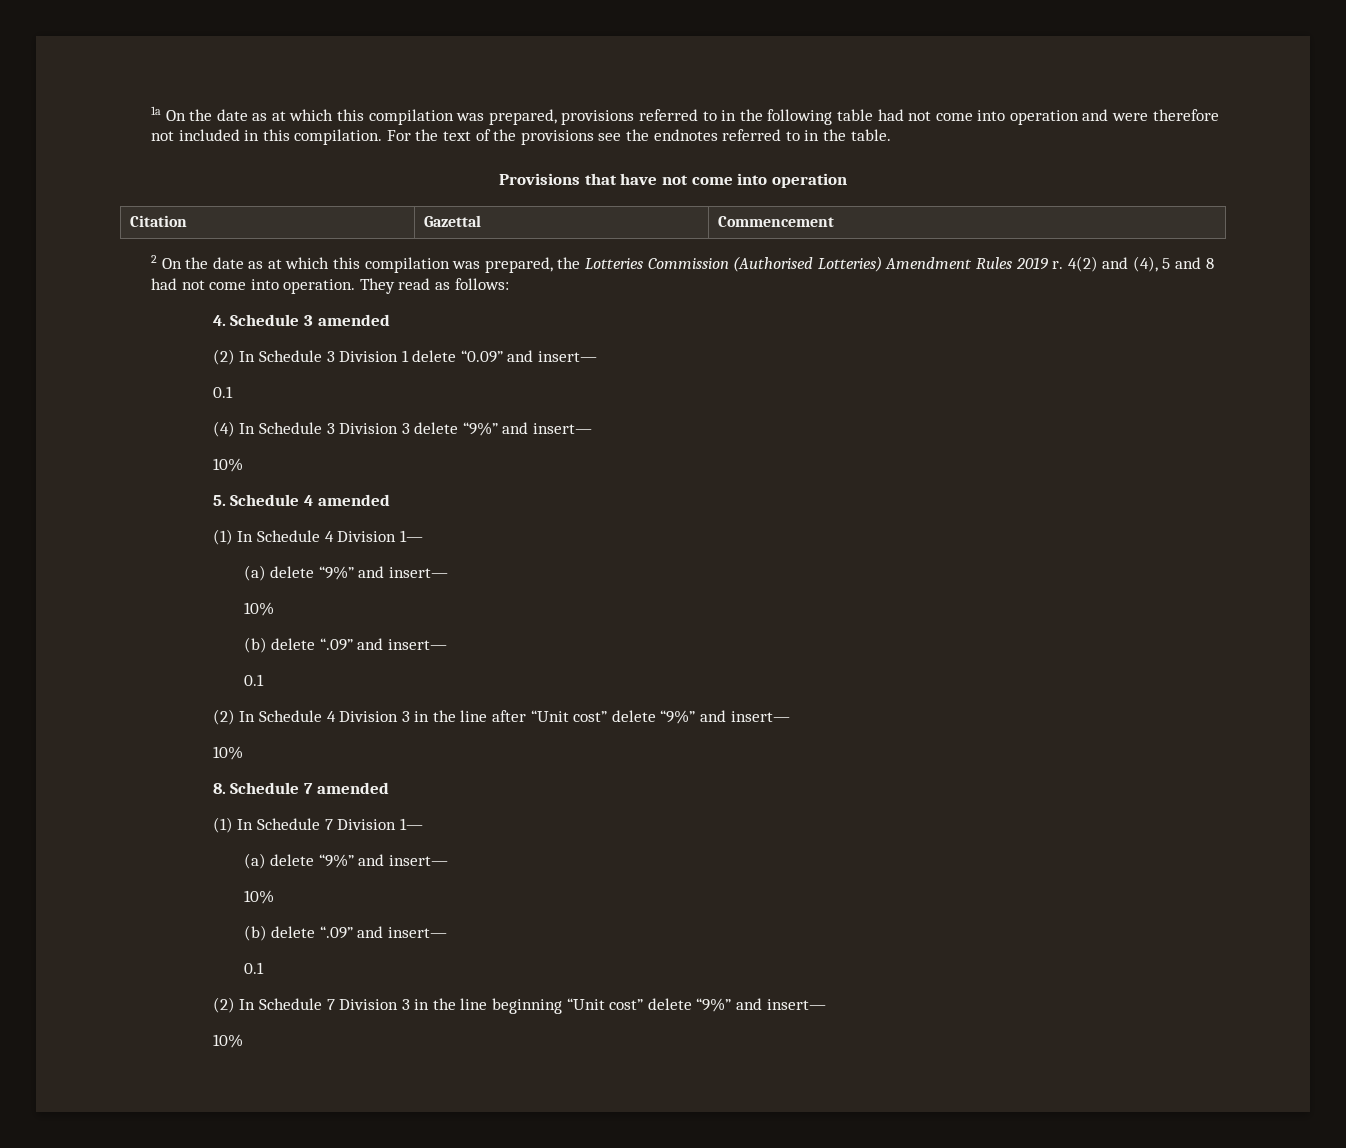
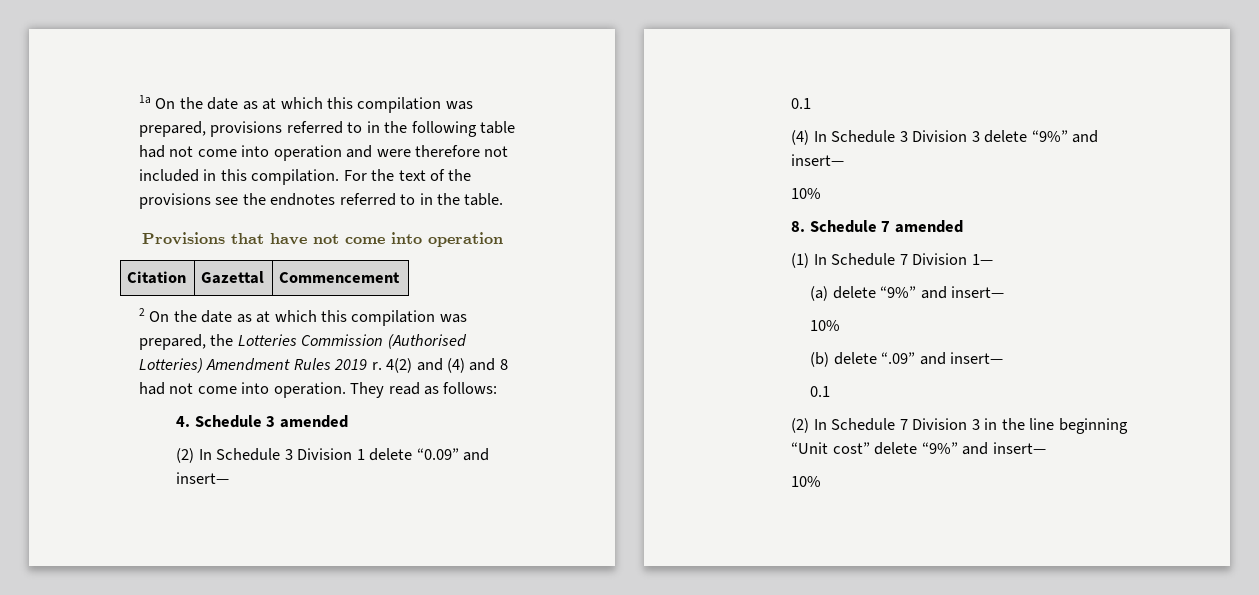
[1132,256,1171,272] (4), 5 -> [446,358,465,373] (4)
[212,494,390,506] [212,529,423,545] [243,565,448,581] [243,602,274,616] [243,637,447,653] [243,674,264,686] [212,709,790,725] [212,746,243,760] // 5. Schedule 4 amended // (1) In Schedule 4 Division 1— // (a) delete “9%” and insert— // 10% // (b) delete “.09” and insert— // 0.1 // (2) In Schedule 4 Division 3 in the line after “Unit cost” delete “9%” and insert— // 10% -> (822, 193) none

